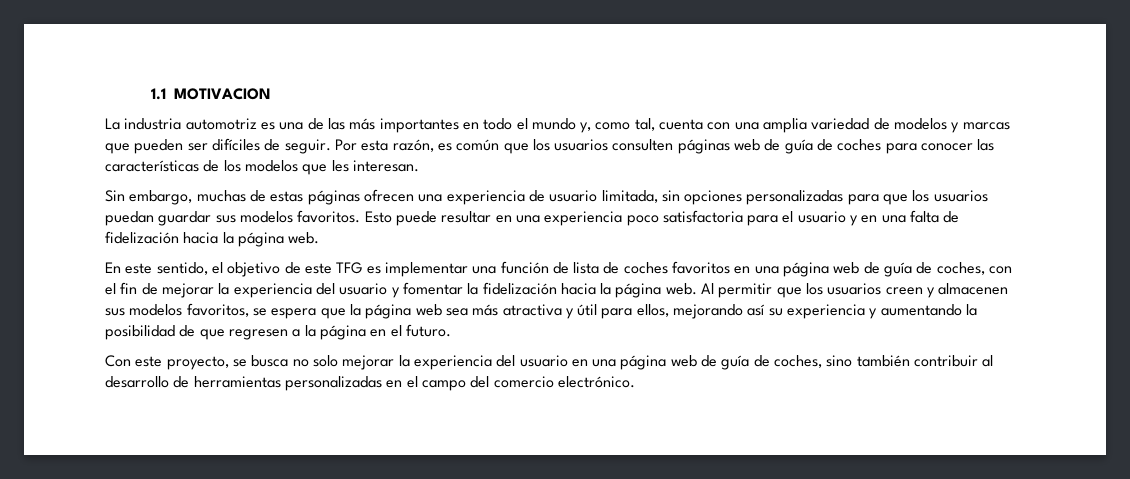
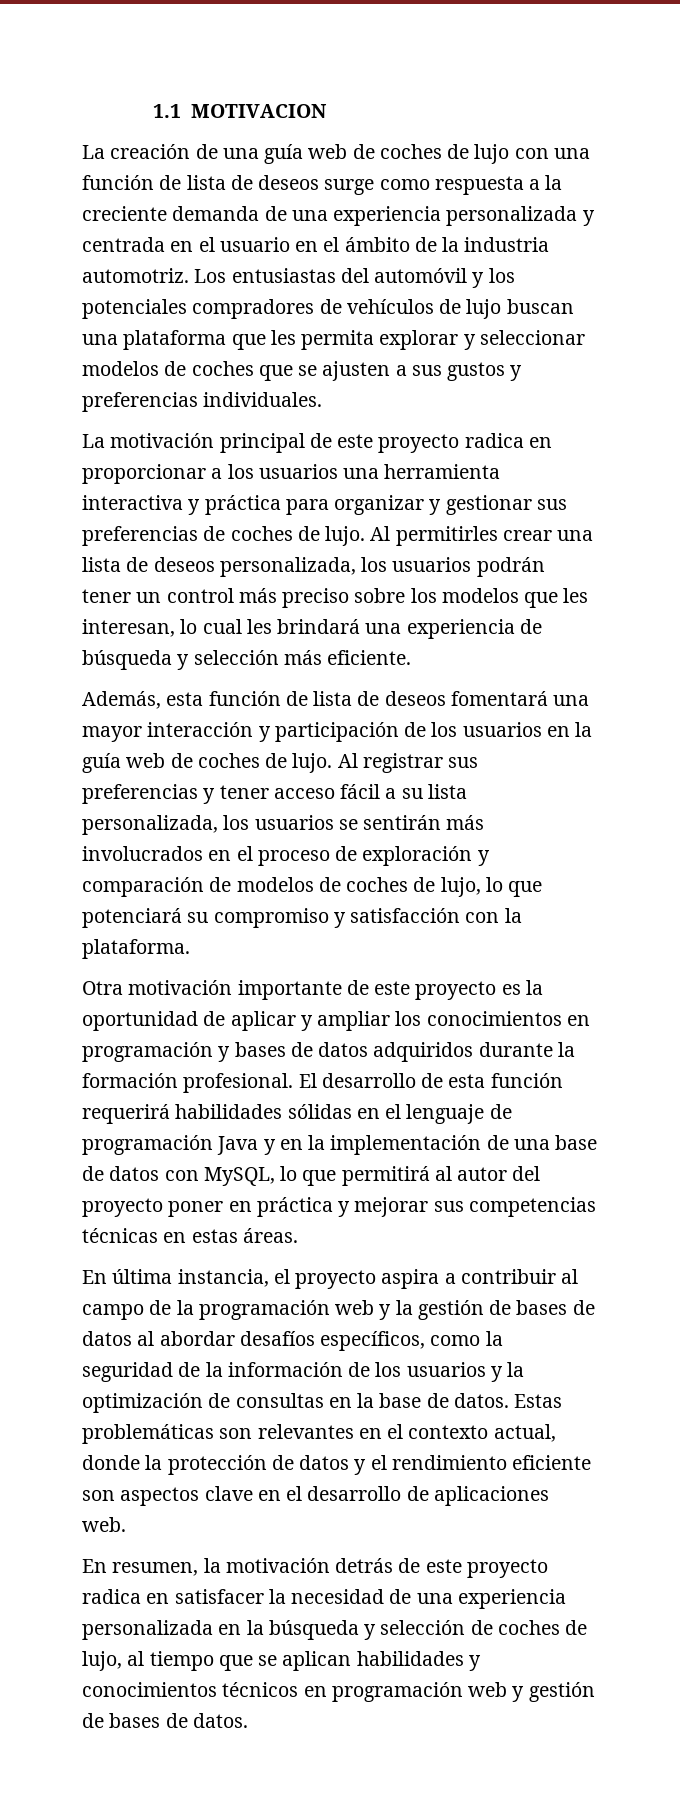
[124,118,1010,133] [105,138,995,154] [105,160,419,175] [105,189,988,205] [105,210,960,226] [105,231,320,247] [105,262,468,277] industria automotriz es una de las más importantes en todo el mundo y, como tal, cuenta con una amplia variedad de modelos y marcas que pueden ser difíciles de seguir. Por esta razón, es común que los usuarios consulten páginas web de guía de coches para conocer las características de los modelos que les interesan. // Sin embargo, muchas de estas páginas ofrecen una experiencia de usuario limitada, sin opciones personalizadas para que los usuarios puedan guardar sus modelos favoritos. Esto puede resultar en una experiencia poco satisfactoria para el usuario y en una falta de fidelización hacia la página web. // En este sentido, el objetivo de este TFG es implementar -> [110,144,549,164] creación de una guía web de coches de lujo con
[623,261,1013,277] [105,282,1009,298] [105,303,978,319] [105,324,451,340] [105,355,994,370] [105,376,635,391] coches favoritos en una página web de guía de coches, con el fin de mejorar la experiencia del usuario y fomentar la fidelización hacia la página web. Al permitir que los usuarios creen y almacenen sus modelos favoritos, se espera que la página web sea más atractiva y útil para ellos, mejorando así su experiencia y aumentando la posibilidad de que regresen a la página en el futuro. // Con este proyecto, se busca no solo mejorar la experiencia del usuario en una página web de guía de coches, sino también contribuir al desarrollo de herramientas personalizadas en el campo del comercio electrónico. -> [258,175,563,195] [82,206,595,226] [82,237,550,252] [82,268,515,288] [82,299,574,319] [82,330,585,350] [82,361,523,381] [82,392,323,412] [82,433,552,453] [82,464,501,484] [82,495,567,515] [82,526,594,546] [82,557,545,577] [82,588,589,608] [82,619,542,639] [82,650,412,670] [82,691,590,709] [82,722,593,742] [82,753,479,773] [82,784,467,804] [82,815,485,835] [82,846,490,866] [82,877,543,897] [82,908,522,928] [82,939,190,959] [82,980,543,1000] [82,1011,590,1031] [82,1042,575,1062] [82,1073,563,1093] [82,1104,512,1124] [82,1135,598,1155] [82,1166,541,1186] [82,1197,596,1217] [82,1228,298,1243] [82,1269,579,1289] [82,1300,595,1320] [82,1331,503,1351] [82,1362,525,1382] [82,1393,563,1413] [82,1424,556,1444] [82,1455,592,1475] [82,1486,549,1506] [82,1517,126,1532] [82,1558,548,1578] [82,1589,566,1609] [82,1620,588,1640] [82,1651,481,1671] [82,1682,595,1702] [82,1713,248,1728] deseos surge como respuesta a la creciente demanda de una experiencia personalizada y centrada en el usuario en el ámbito de la industria automotriz. Los entusiastas del automóvil y los potenciales compradores de vehículos de lujo buscan una plataforma que les permita explorar y seleccionar modelos de coches que se ajusten a sus gustos y preferencias individuales. // La motivación principal de este proyecto radica en proporcionar a los usuarios una herramienta interactiva y práctica para organizar y gestionar sus preferencias de coches de lujo. Al permitirles crear una lista de deseos personalizada, los usuarios podrán tener un control más preciso sobre los modelos que les interesan, lo cual les brindará una experiencia de búsqueda y selección más eficiente. // Además, esta función de lista de deseos fomentará una mayor interacción y participación de los usuarios en la guía web de coches de lujo. Al registrar sus preferencias y tener acceso fácil a su lista personalizada, los usuarios se sentirán más involucrados en el proceso de exploración y comparación de modelos de coches de lujo, lo que potenciará su compromiso y satisfacción con la plataforma. // Otra motivación importante de este proyecto es la oportunidad de aplicar y ampliar los conocimientos en programación y bases de datos adquiridos durante la formación profesional. El desarrollo de esta función requerirá habilidades sólidas en el lenguaje de programación Java y en la implementación de una base de datos con MySQL, lo que permitirá al autor del proyecto poner en práctica y mejorar sus competencias técnicas en estas áreas. // En última instancia, el proyecto aspira a contribuir al campo de la programación web y la gestión de bases de datos al abordar desafíos específicos, como la seguridad de la información de los usuarios y la optimización de consultas en la base de datos. Estas problemáticas son relevantes en el contexto actual, donde la protección de datos y el rendimiento eficiente son aspectos clave en el desarrollo de aplicaciones web. // En resumen, la motivación detrás de este proyecto radica en satisfacer la necesidad de una experiencia personalizada en la búsqueda y selección de coches de lujo, al tiempo que se aplican habilidades y conocimientos técnicos en programación web y gestión de bases de datos.

